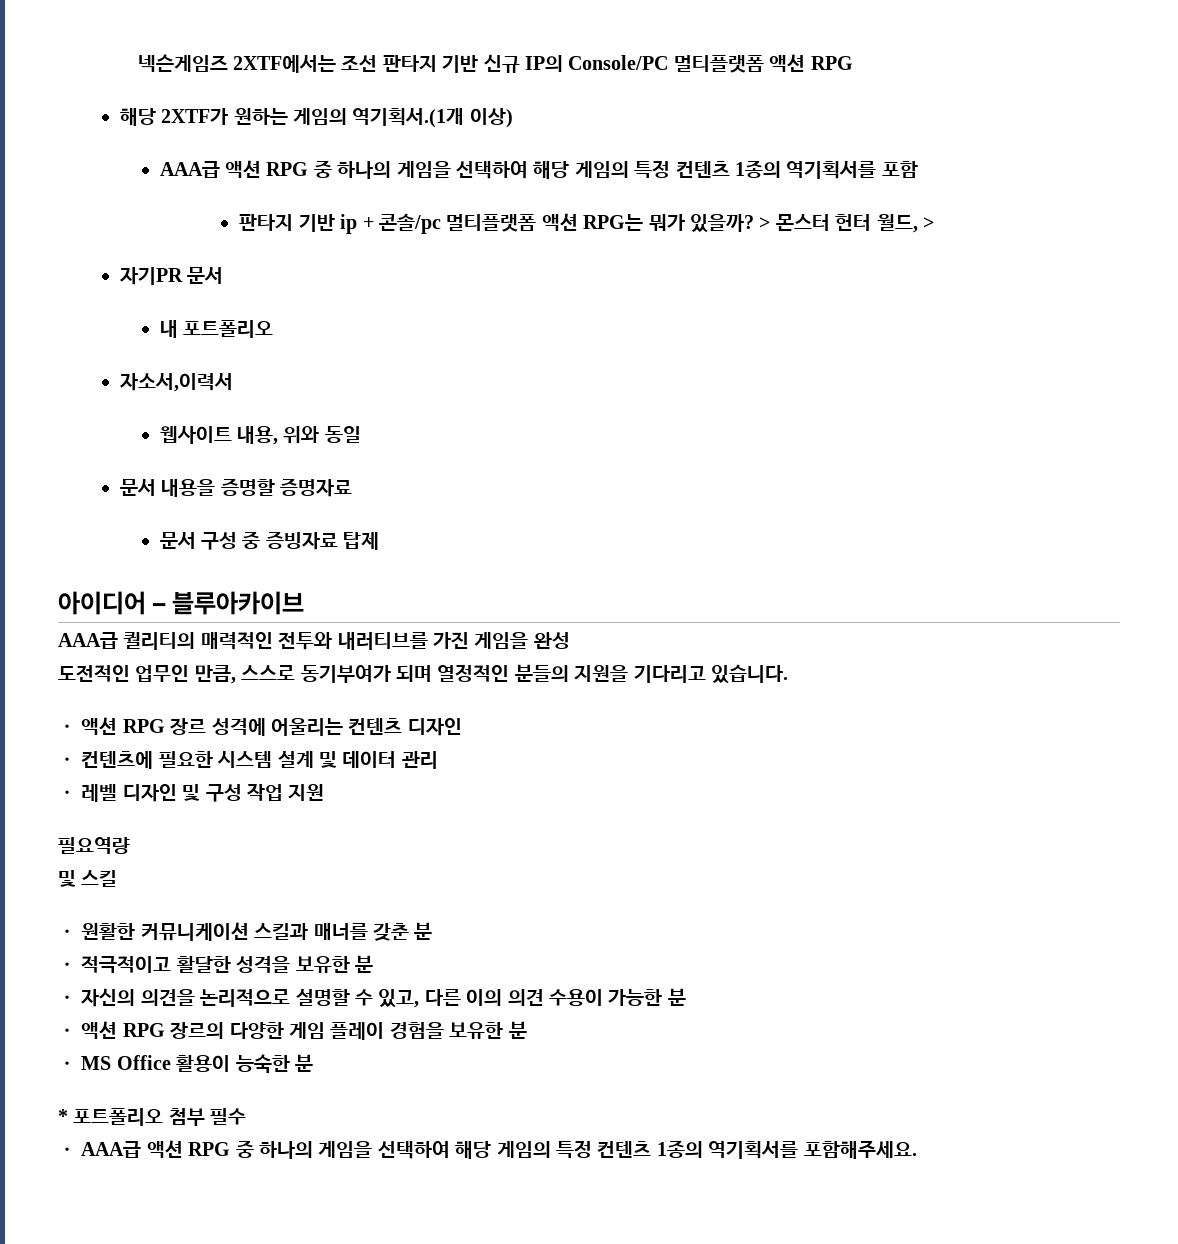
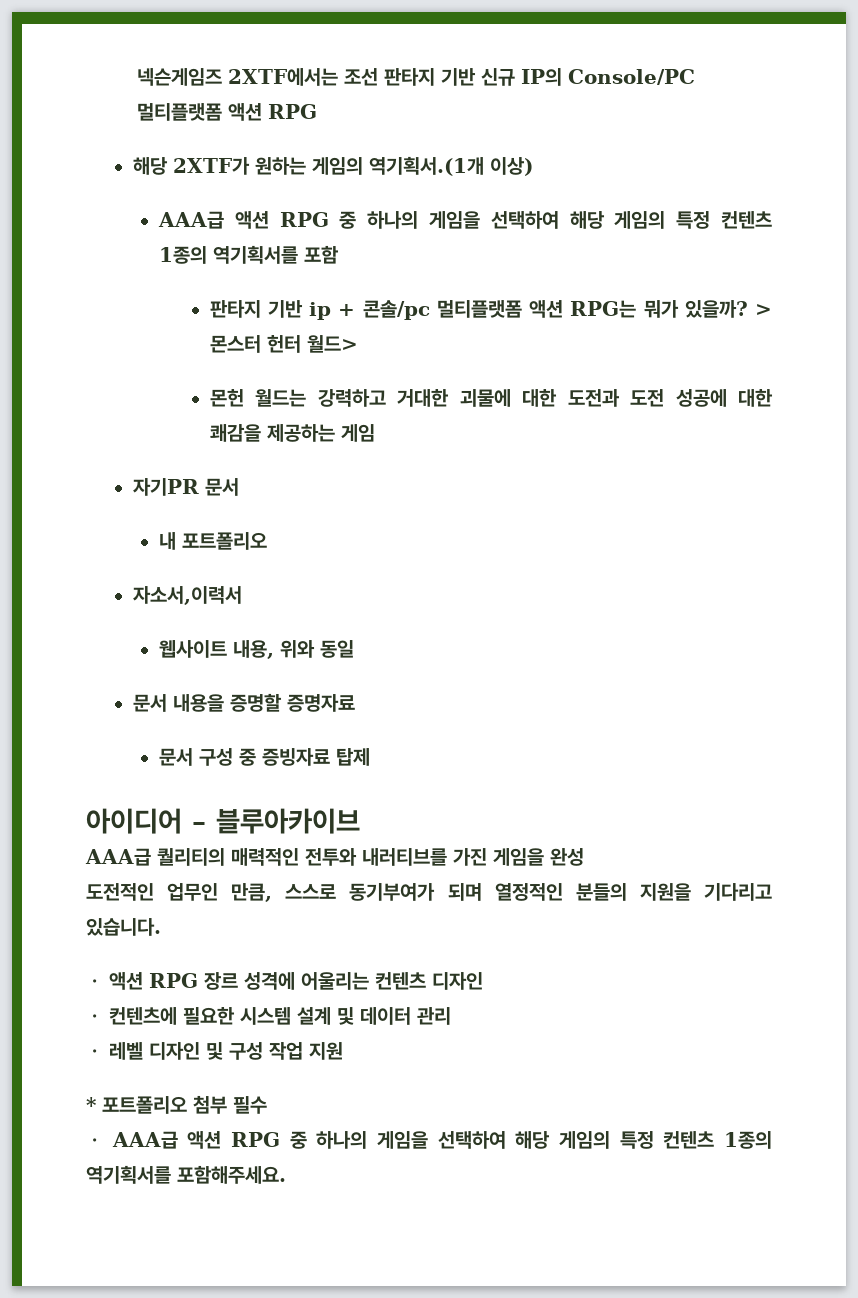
[876,214,934,233] 월드, > -> [306,335,358,353] [209,389,773,407] [209,424,375,442] 월드> // 몬헌 월드는 강력하고 거대한 괴물에 대한 도전과 도전 성공에 대한 쾌감을 제공하는 게임
[58,837,130,854] [58,870,118,887] [58,922,433,941] [58,955,373,973] [58,988,686,1008] [58,1021,527,1040] [58,1054,313,1074] // 필요역량 // 및 스킬 // ㆍ 원활한 커뮤니케이션 스킬과 매너를 갖춘 분 // ㆍ 적극적이고 활달한 성격을 보유한 분 // ㆍ 자신의 의견을 논리적으로 설명할 수 있고, 다른 이의 의견 수용이 가능한 분 // ㆍ 액션 RPG 장르의 다양한 게임 플레이 경험을 보유한 분 // ㆍ MS Office 활용이 능숙한 분 -> (343, 1051) none

